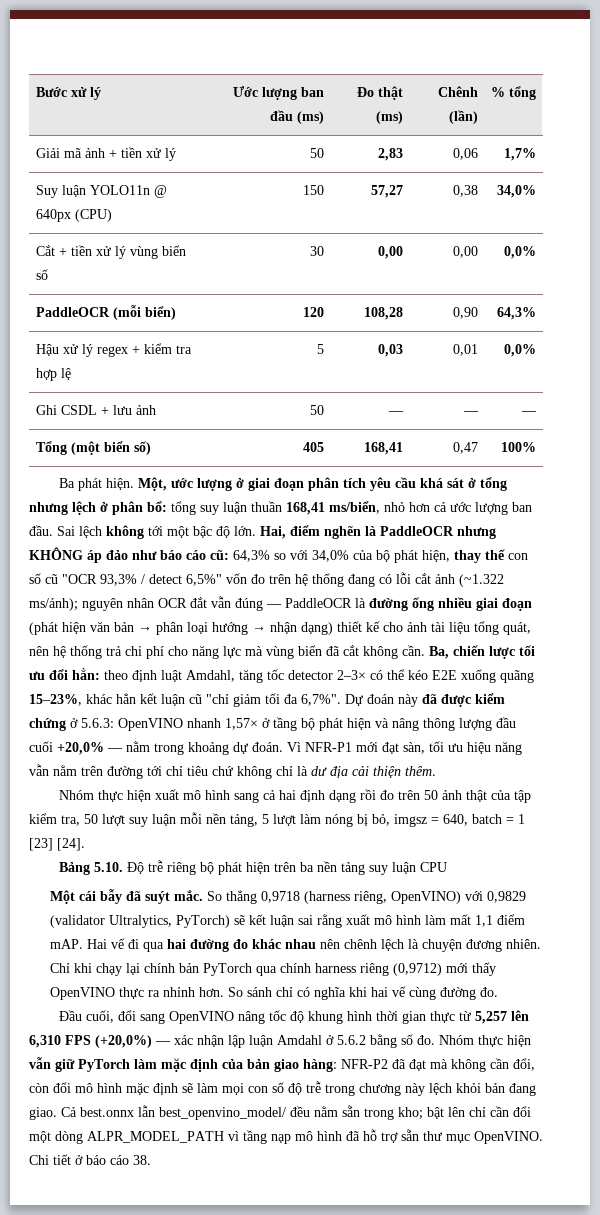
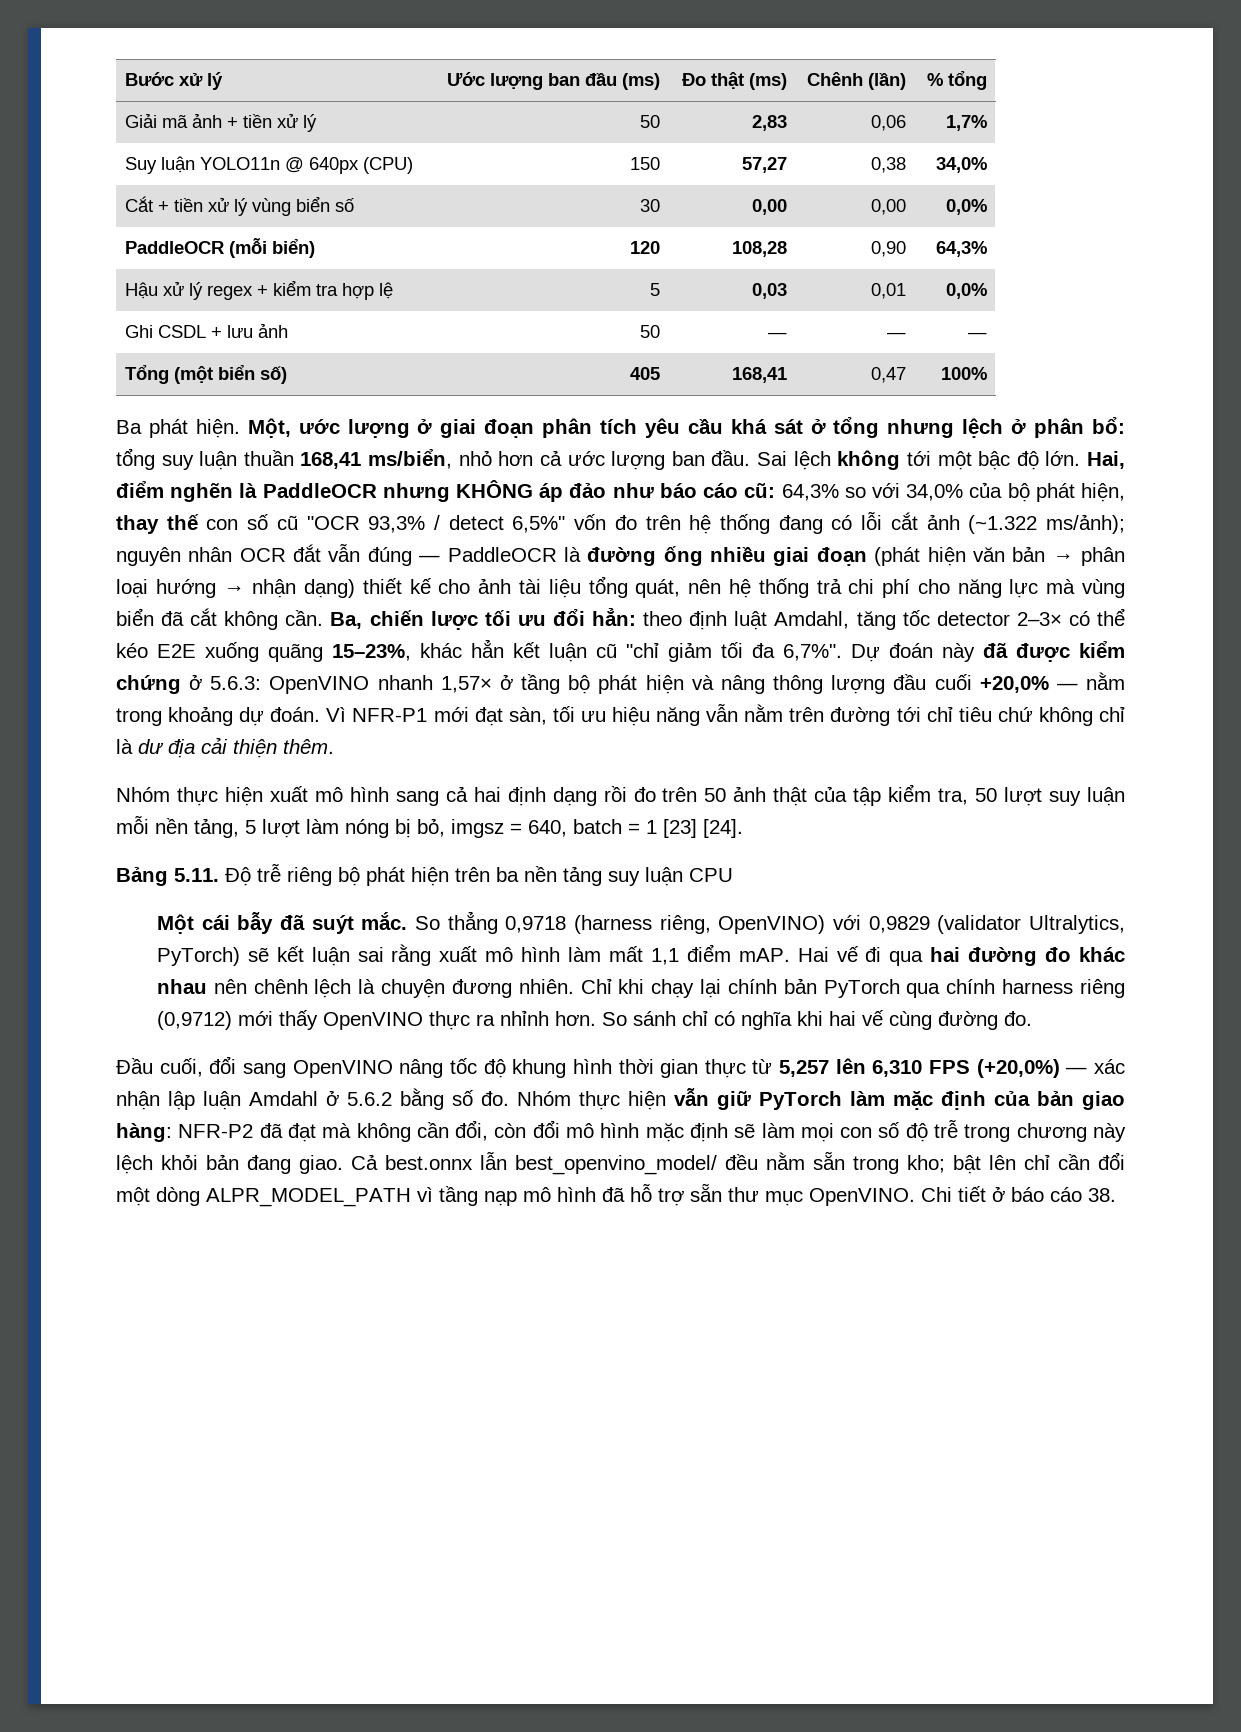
[94,862,124,872] 5.10. -> [174,868,219,882] 5.11.

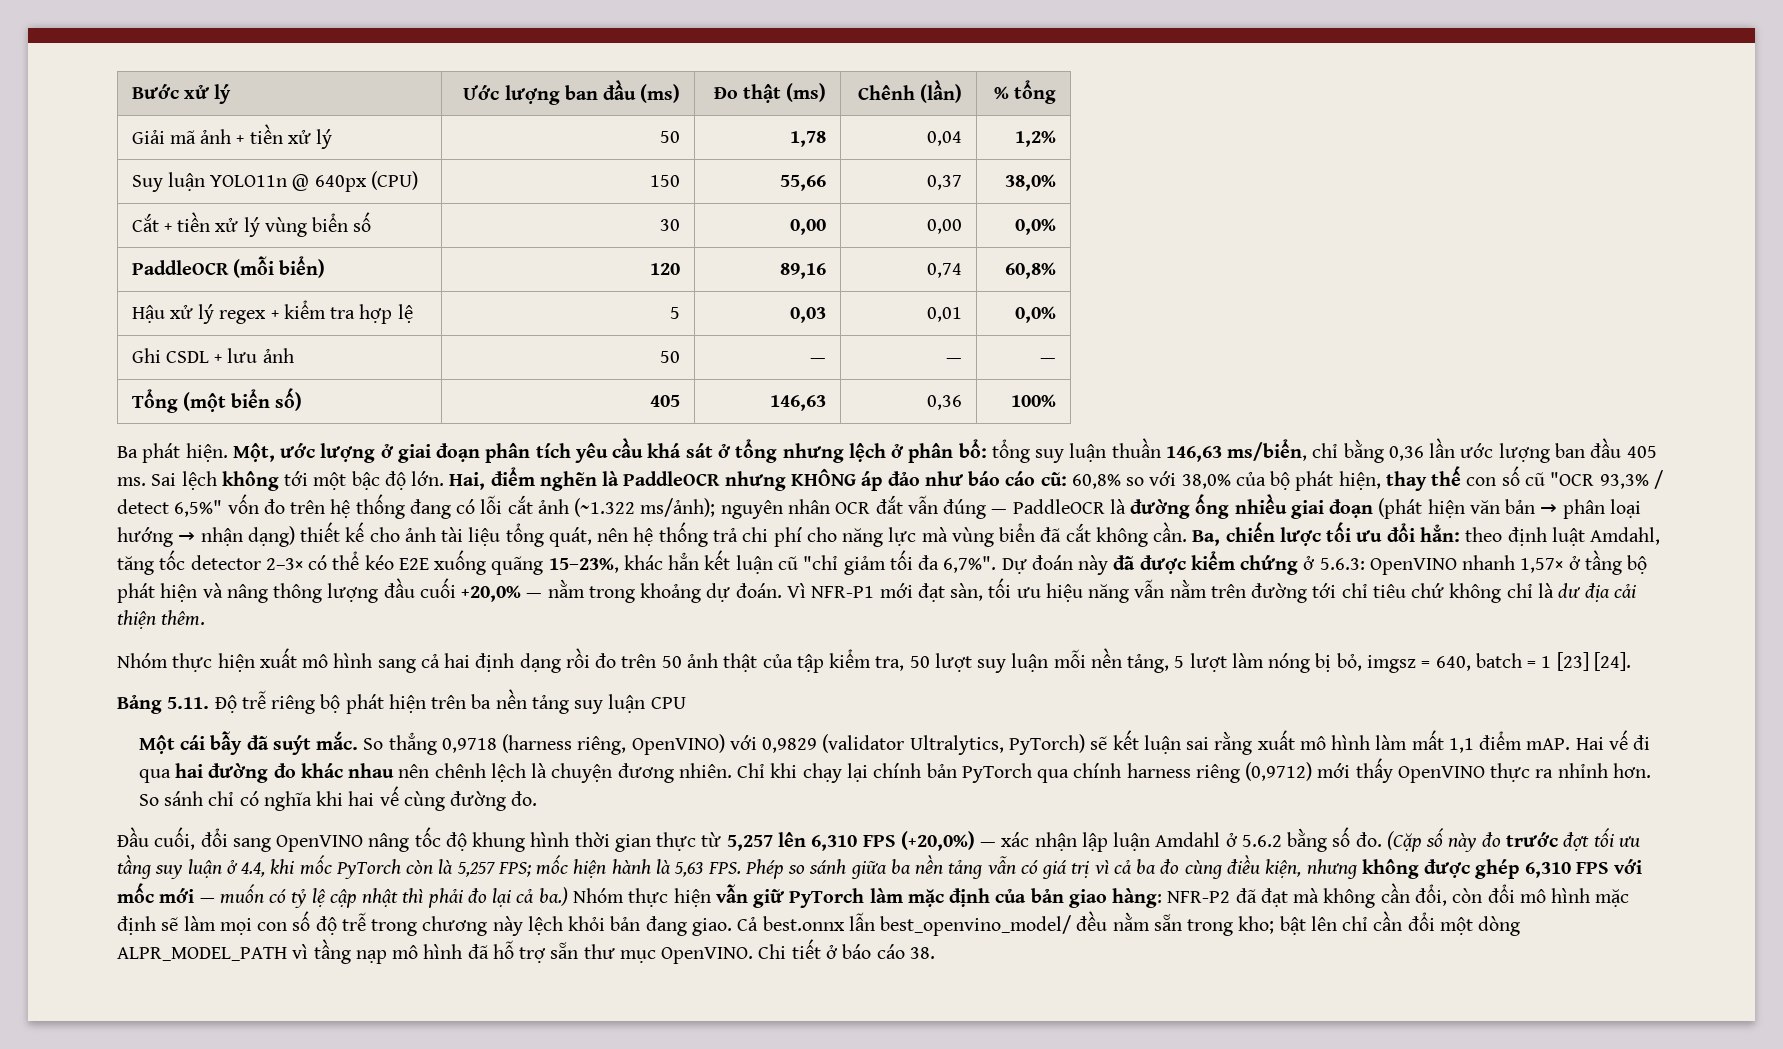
[751,115,787,131] [870,115,906,131] [945,115,987,131] 2,83 | 0,06 | 1,7% -> [790,131,827,147] [927,131,963,146] [1015,130,1057,147] 1,78 | 0,04 | 1,2%
[741,157,787,173] [870,157,906,173] [935,157,987,173] 57,27 | 0,38 | 34,0% -> [780,175,827,191] [927,175,963,190] [1005,174,1057,191] 55,66 | 0,37 | 38,0%
[731,241,787,257] [870,241,906,257] [935,241,987,257] 108,28 | 0,90 | 64,3% -> [780,263,827,279] [927,263,963,278] [1005,262,1057,279] 89,16 | 0,74 | 60,8%
[731,367,787,383] [870,367,906,383] 168,41 | 0,47 -> [770,395,827,411] [927,395,963,410] 146,63 | 0,36
[300,449,751,470] 168,41 ms/biển, nhỏ hơn cả ước lượng ban đầu. -> [1165,438,1657,463] [117,477,146,486] 146,63 ms/biển, chỉ bằng 0,36 lần ước lượng ban đầu 405 ms.
[781,484,839,501] 64,3% -> [1071,474,1121,489] 60,8%
[906,484,964,501] 34,0% -> [1181,474,1231,489] 38,0%
(509, 1098) none -> [1386,828,1640,852] [117,855,1643,879] [117,883,568,908] (Cặp số này đo trước đợt tối ưu tầng suy luận ở 4.4, khi mốc PyTorch còn là 5,257 FPS; mốc hiện hành là 5,63 FPS. Phép so sánh giữa ba nền tảng vẫn có giá trị vì cả ba đo cùng điều kiện, nhưng không được ghép 6,310 FPS với mốc mới — muốn có tỷ lệ cập nhật thì phải đo lại cả ba.)

